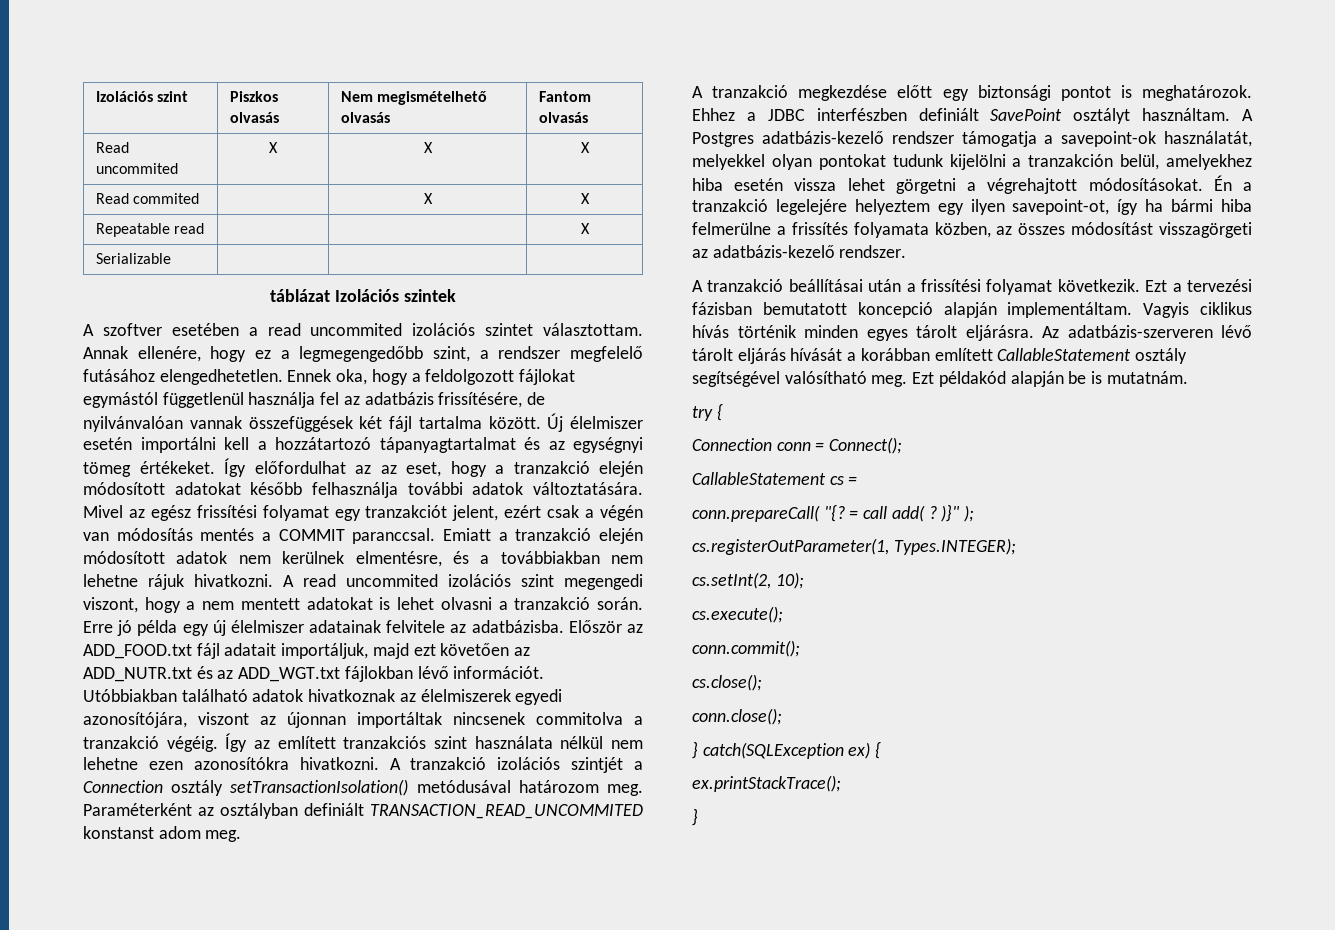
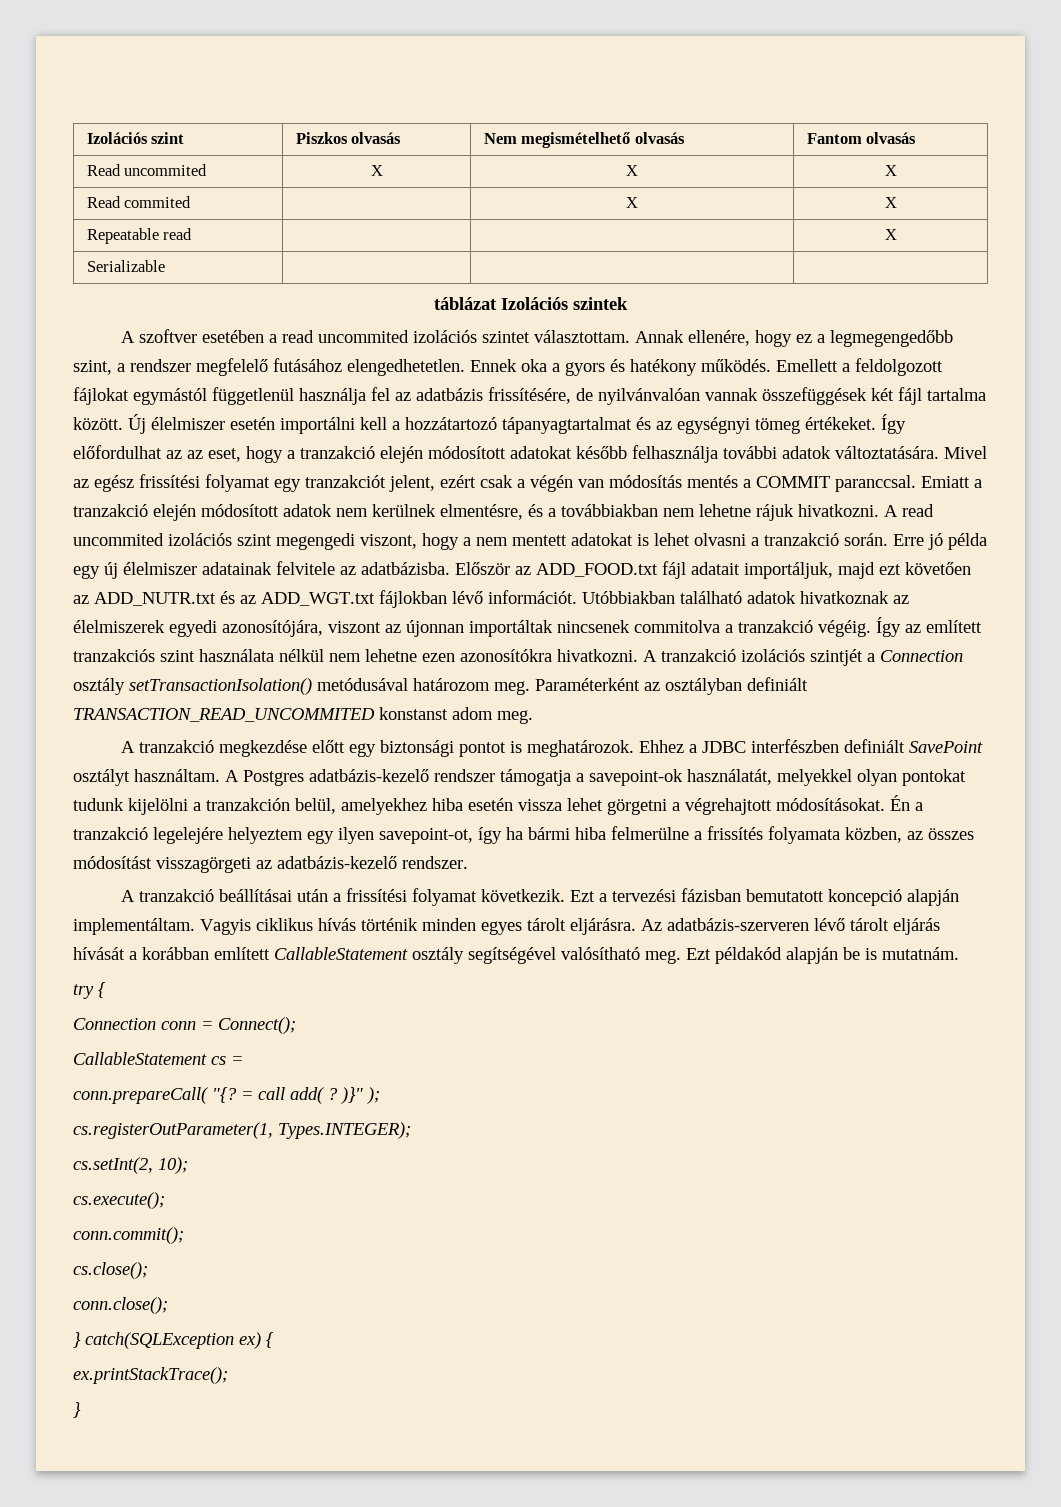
[336,369,408,385] oka, hogy -> [521,359,838,376] oka a gyors és hatékony működés. Emellett

